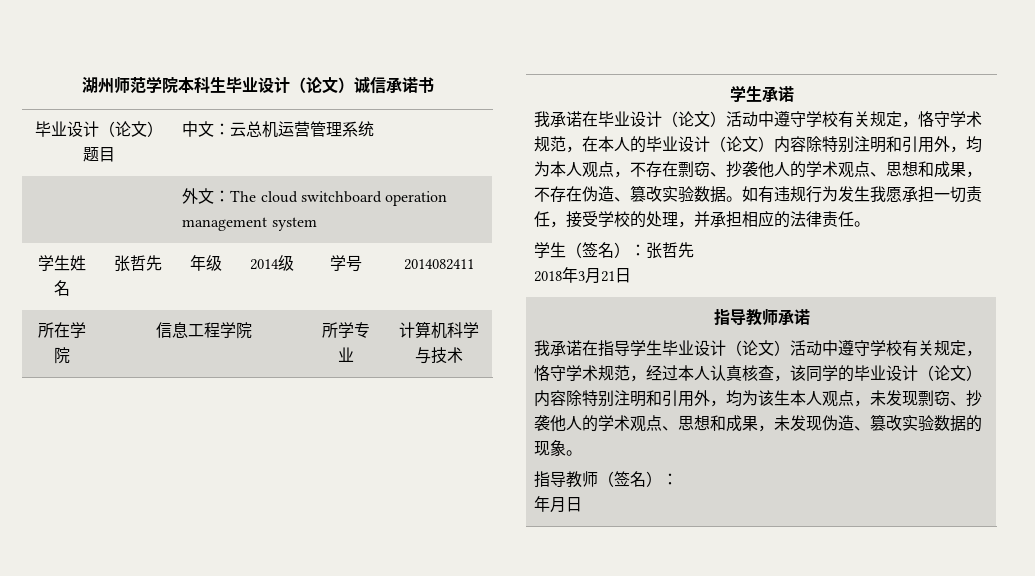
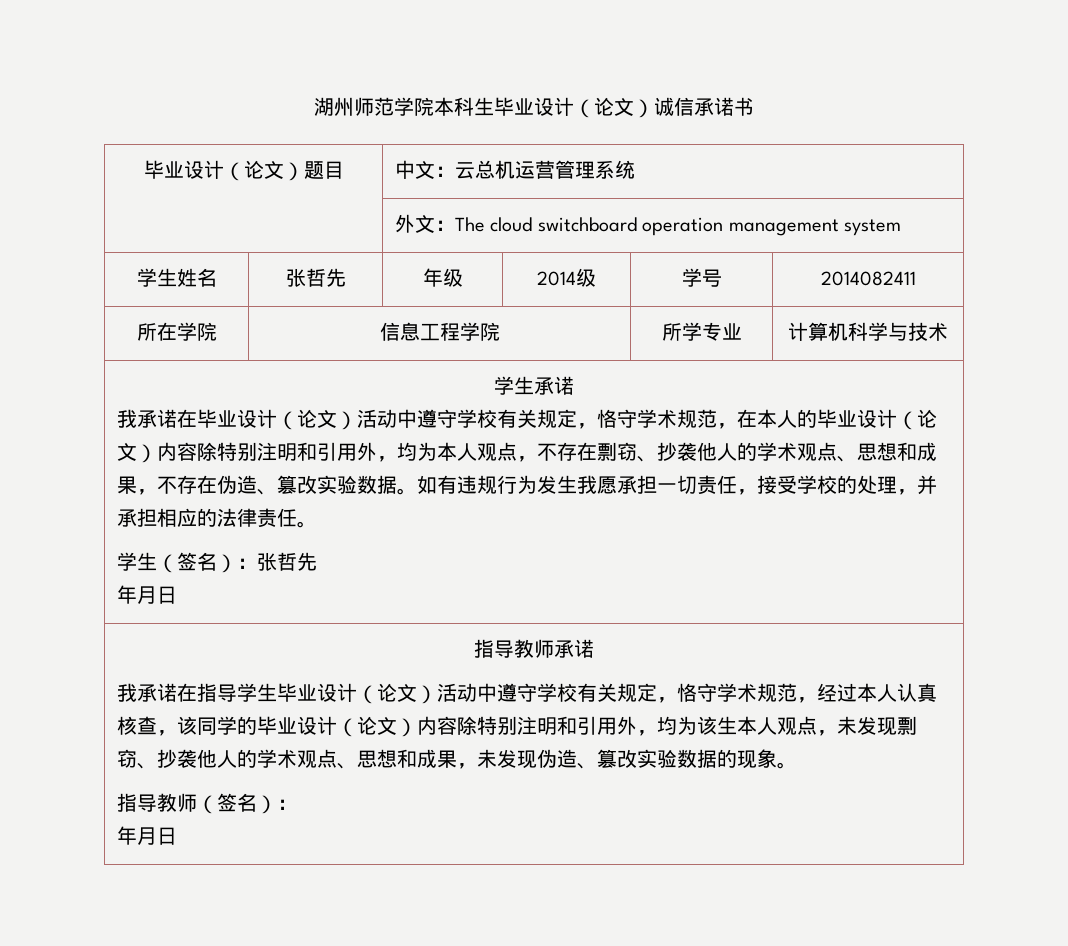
[534,267,616,284] 2018年3月21 -> [116,585,157,604] 年月

